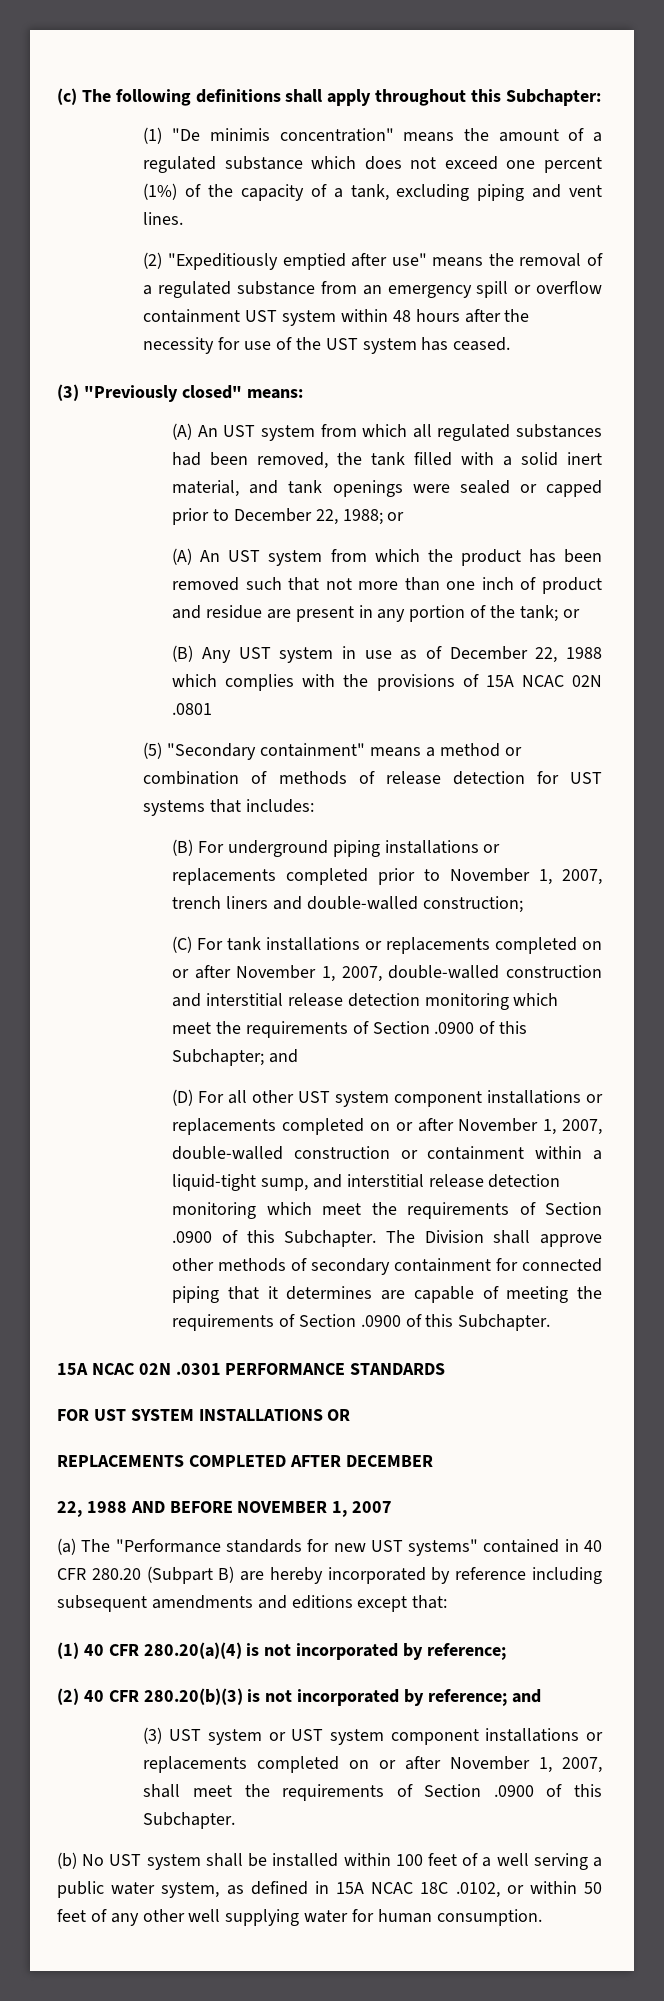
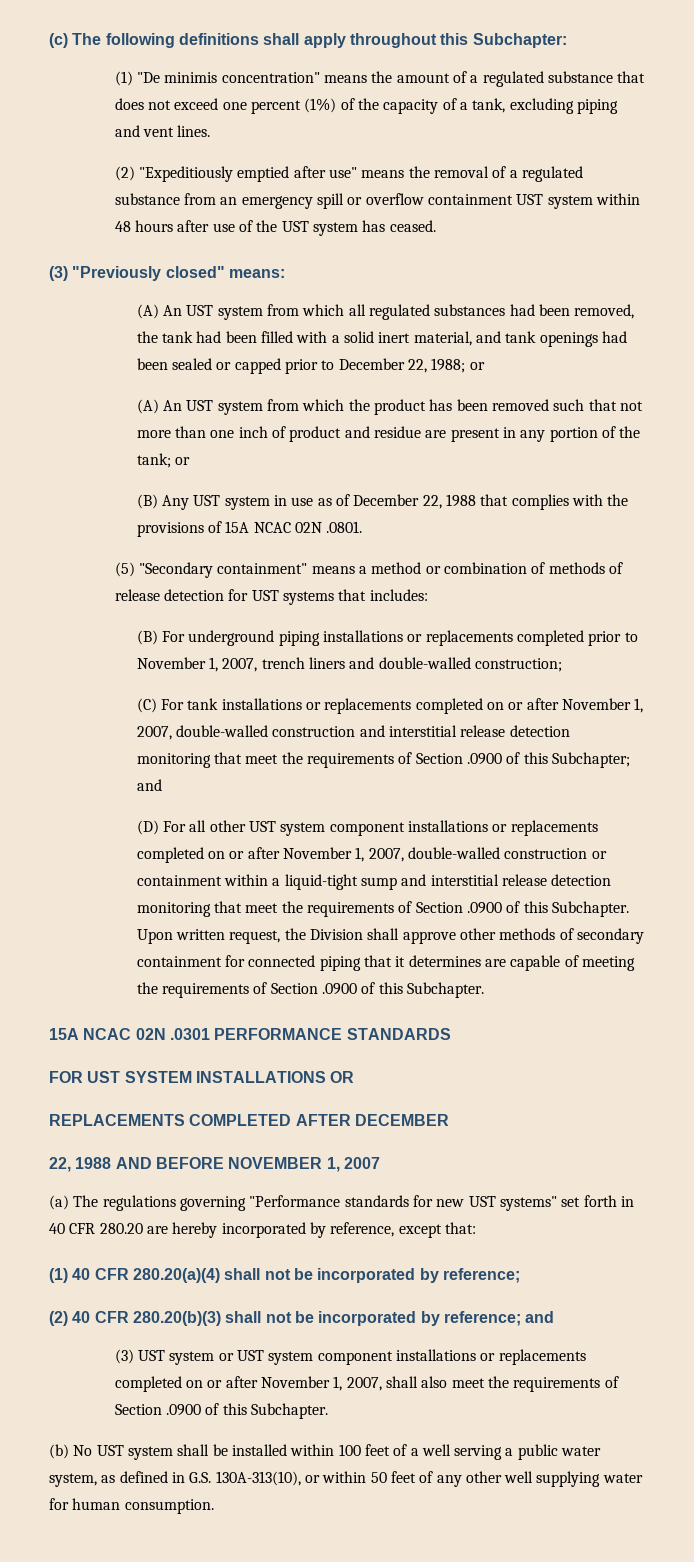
[311,156,357,169] which -> [617,71,646,83] that
[504,309,530,322] [143,337,241,354] the necessity for -> (210, 226) none
(406, 459) none -> [196,331,257,343] had been
[412,484,450,493] were -> [601,331,627,343] [136,358,168,370] had been
[172,674,218,687] which -> [480,494,509,506] that
[172,703,213,715] .0801 -> [326,521,363,533] .0801.
[513,993,559,1006] which -> [214,752,243,764] that
[261,1174,561,1191] [172,1202,602,1219] [172,1230,415,1247] sump, and interstitial release detection monitoring which meet the requirements of Section .0900 of this Subchapter. The -> [361,874,612,890] [136,901,629,917] [136,928,306,944] sump and interstitial release detection monitoring that meet the requirements of Section .0900 of this Subchapter. Upon written request, the
(111, 1545) none -> [102,1195,246,1211] regulations governing
[483,1539,560,1553] contained -> [561,1195,617,1207] set forth
[146,1566,235,1584] (Subpart B) -> (143, 1228) none
[455,1567,602,1584] [57,1595,353,1612] reference including subsequent amendments and editions -> [330,1222,395,1237] reference,
[246,1643,292,1656] is not -> [224,1268,313,1280] shall not be
[247,1689,293,1702] is not -> [225,1311,314,1323] shall not be
(181, 1791) none -> [421,1376,448,1388] also
[336,1882,500,1898] 15A NCAC 18C .0102, -> [189,1471,301,1486] G.S. 130A-313(10),

